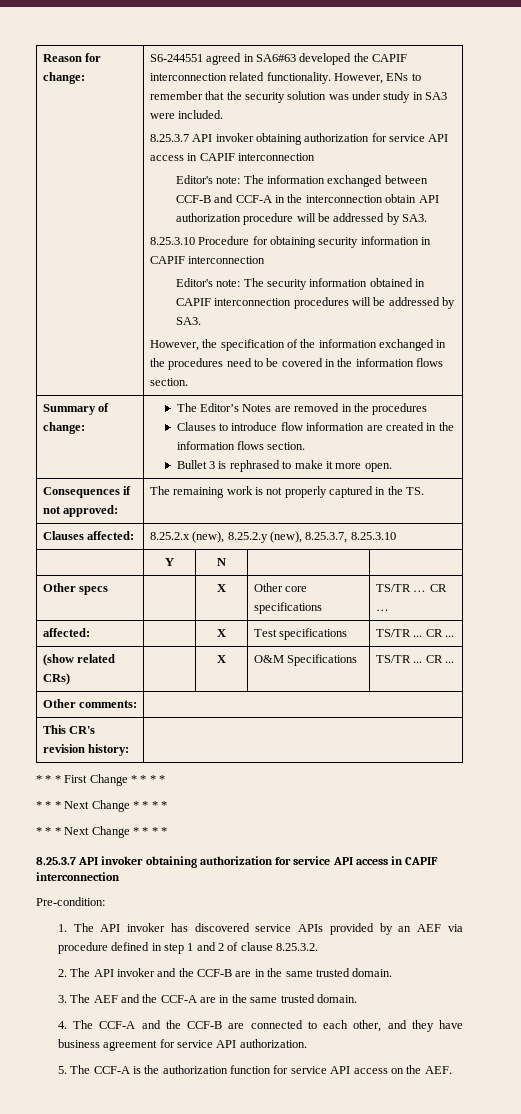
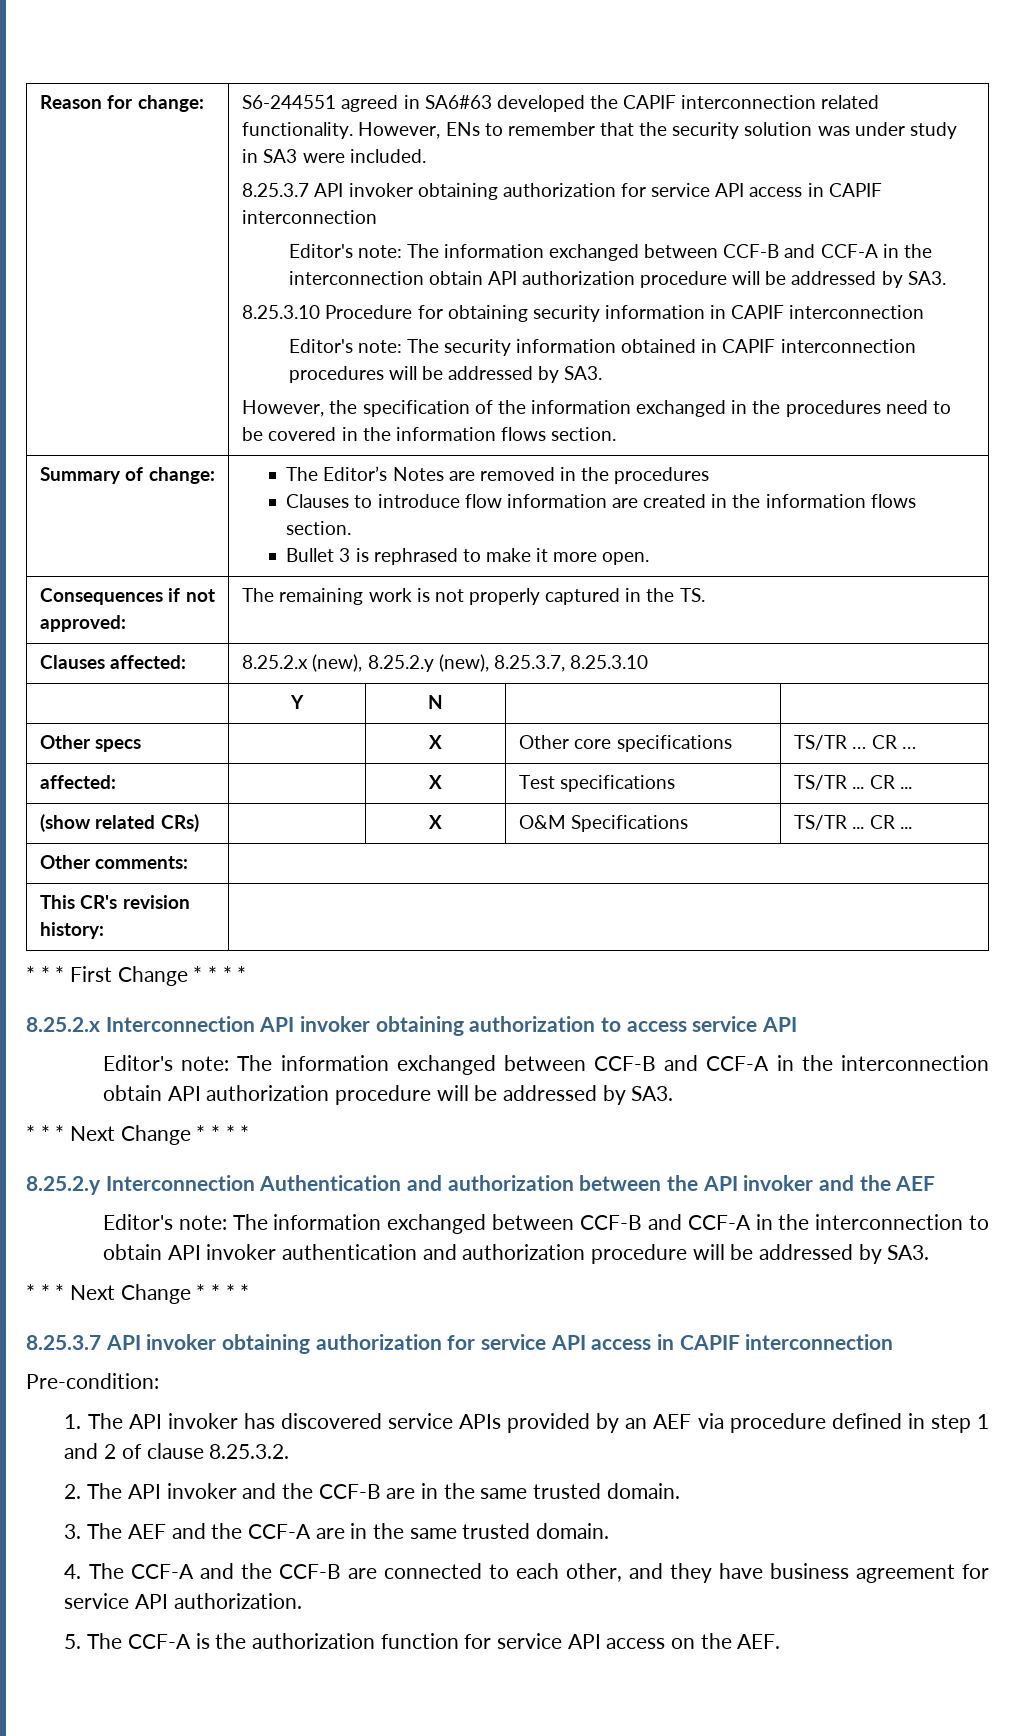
[36,800,167,812] // * * * Next Change * * * * -> [26,1016,798,1036] [102,1055,990,1075] [102,1085,674,1105] [26,1125,250,1145] [26,1175,936,1195] [102,1214,990,1234] [102,1244,930,1264] // 8.25.2.x Interconnection API invoker obtaining authorization to access service API // Editor's note: The information exchanged between CCF-B and CCF-A in the interconnection obtain API authorization procedure will be addressed by SA3. // * * * Next Change * * * * // 8.25.2.y Interconnection Authentication and authorization between the API invoker and the AEF // Editor's note: The information exchanged between CCF-B and CCF-A in the interconnection to obtain API invoker authentication and authorization procedure will be addressed by SA3.

